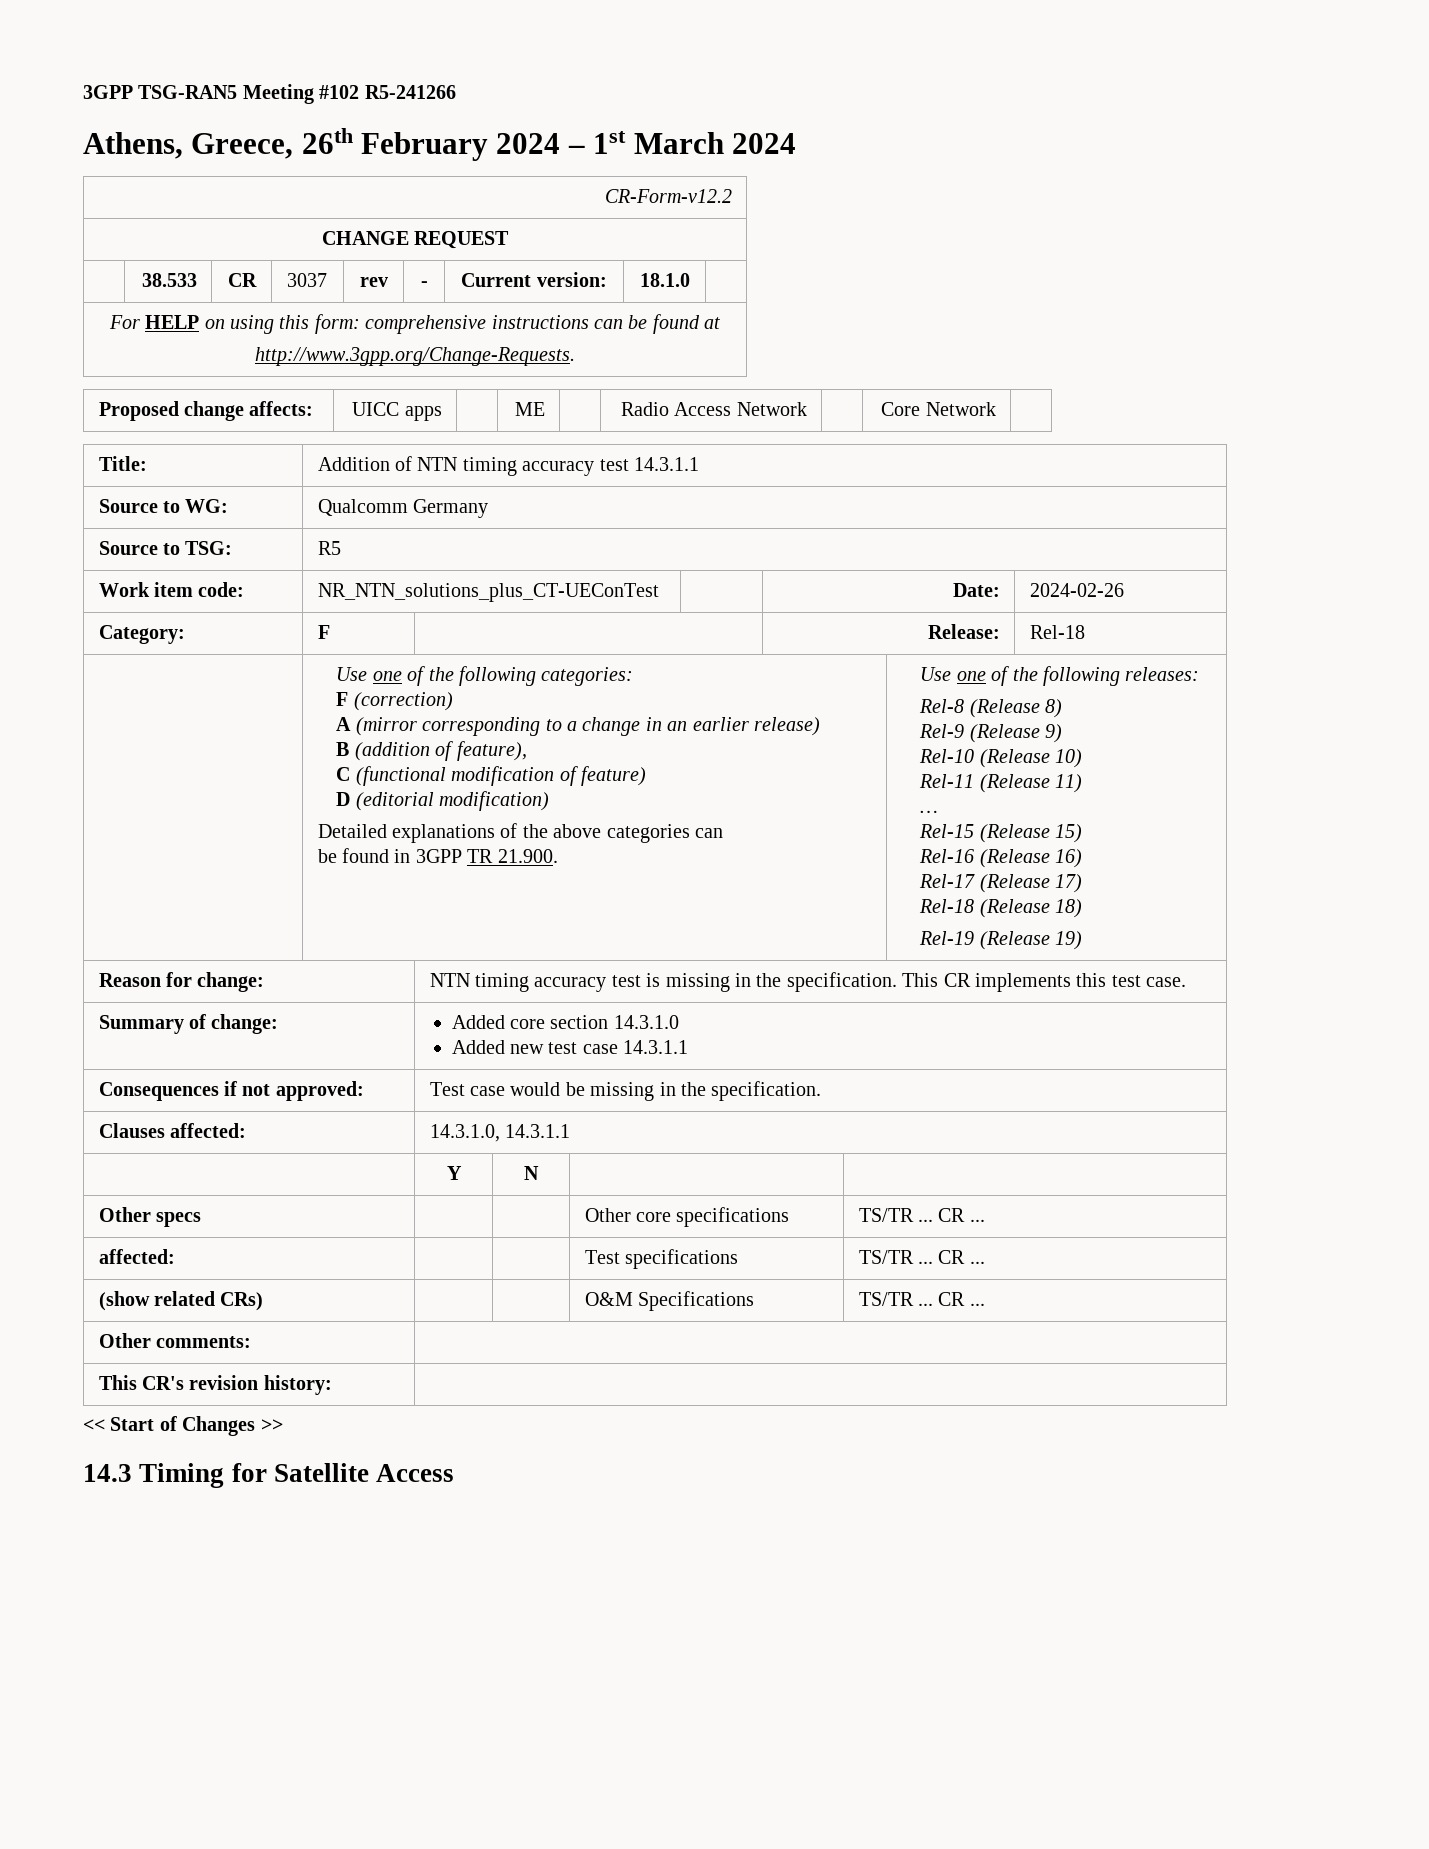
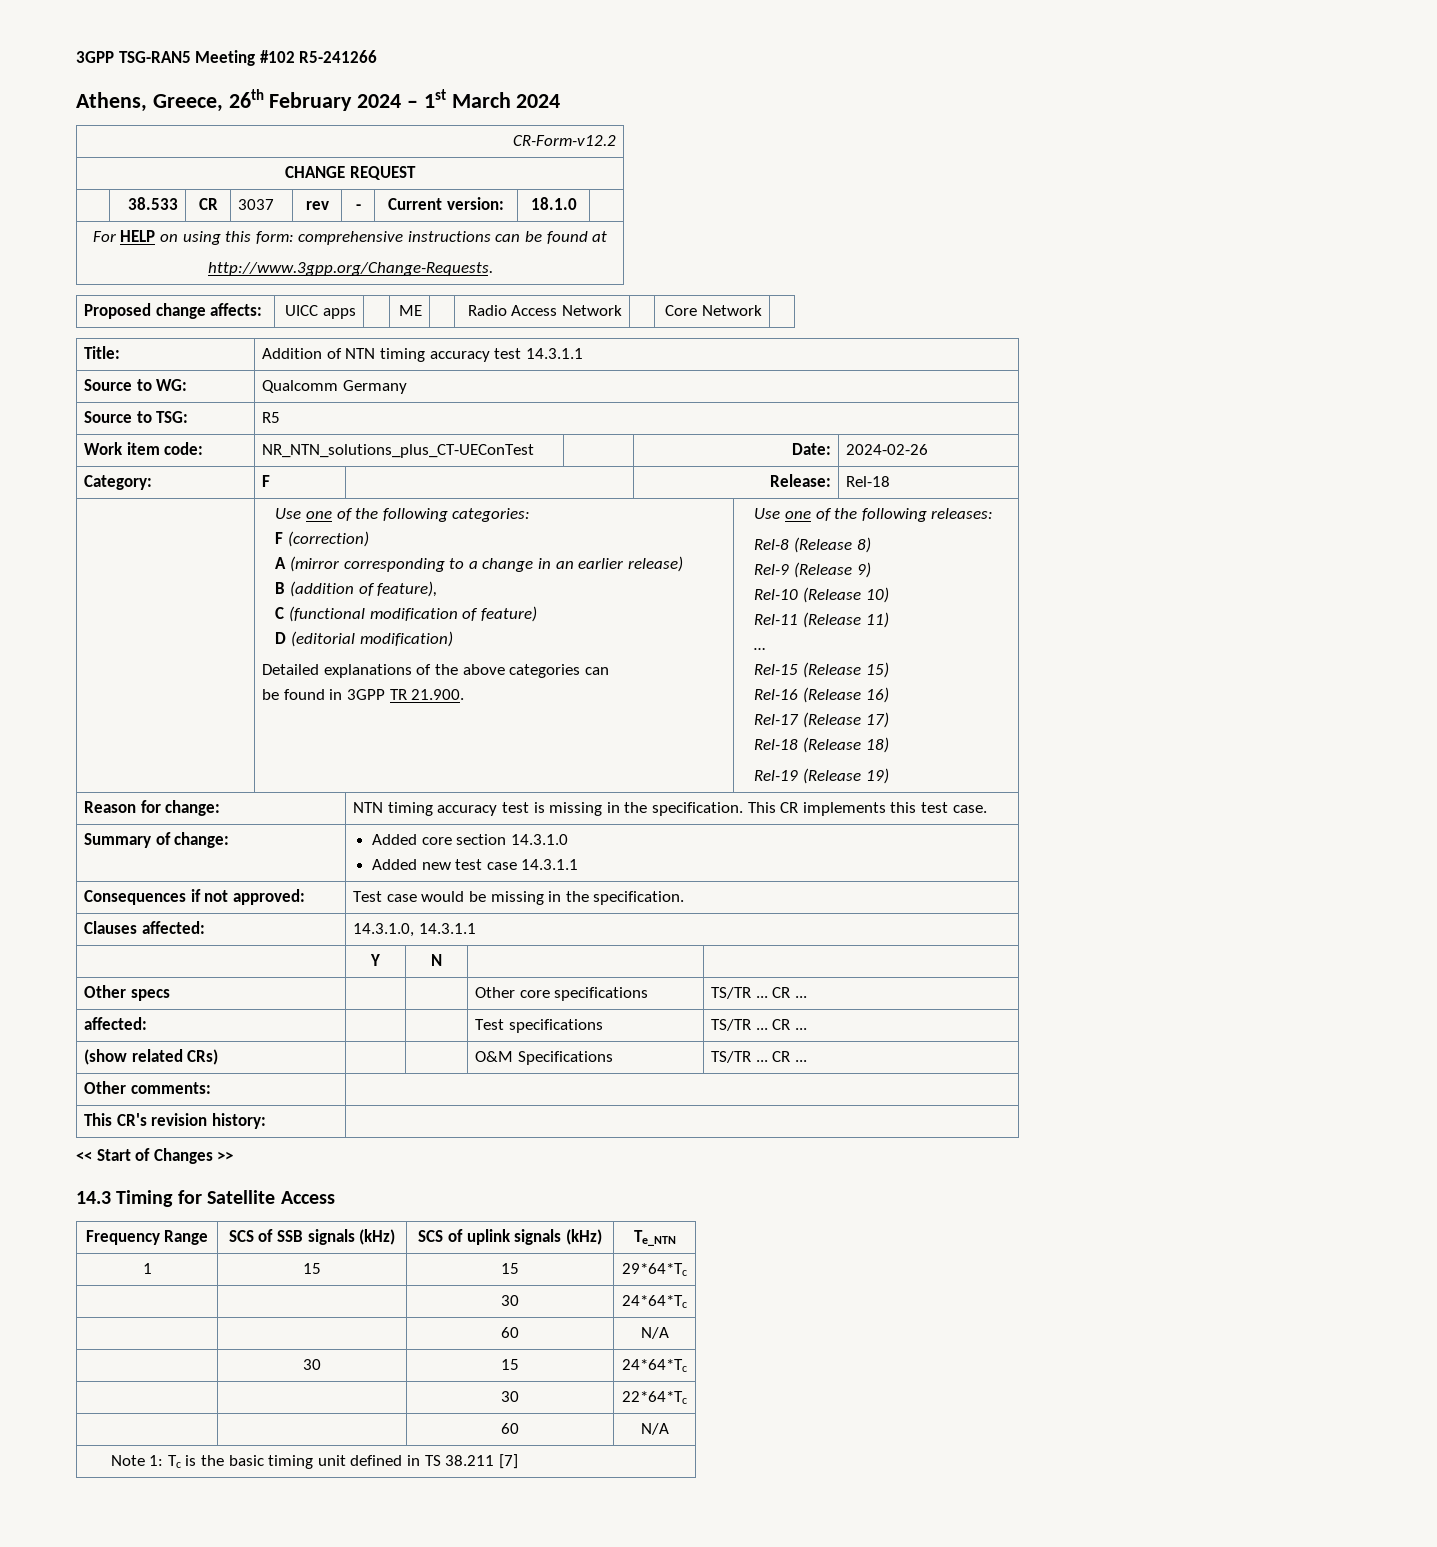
(455, 1473) none -> [85,1230,209,1245] [228,1229,396,1245] [418,1229,602,1245] [633,1230,676,1246] [142,1263,152,1274] [303,1263,321,1274] [501,1263,519,1274] [622,1263,687,1276] [501,1295,519,1306] [622,1295,687,1308] [501,1327,519,1338] [640,1327,669,1339] [303,1359,321,1370] [501,1359,519,1370] [622,1359,687,1372] [501,1391,519,1402] [622,1391,687,1404] [501,1423,519,1434] [640,1423,669,1435] [110,1454,518,1469] // Frequency Range | SCS of SSB signals (kHz) | SCS of uplink signals (kHz) | Te_NTN // 1 | 15 | 15 | 29*64*Tc // | | 30 | 24*64*Tc // | | 60 | N/A // | 30 | 15 | 24*64*Tc // | | 30 | 22*64*Tc // | | 60 | N/A // Note 1: Tc is the basic timing unit defined in TS 38.211 [7]

